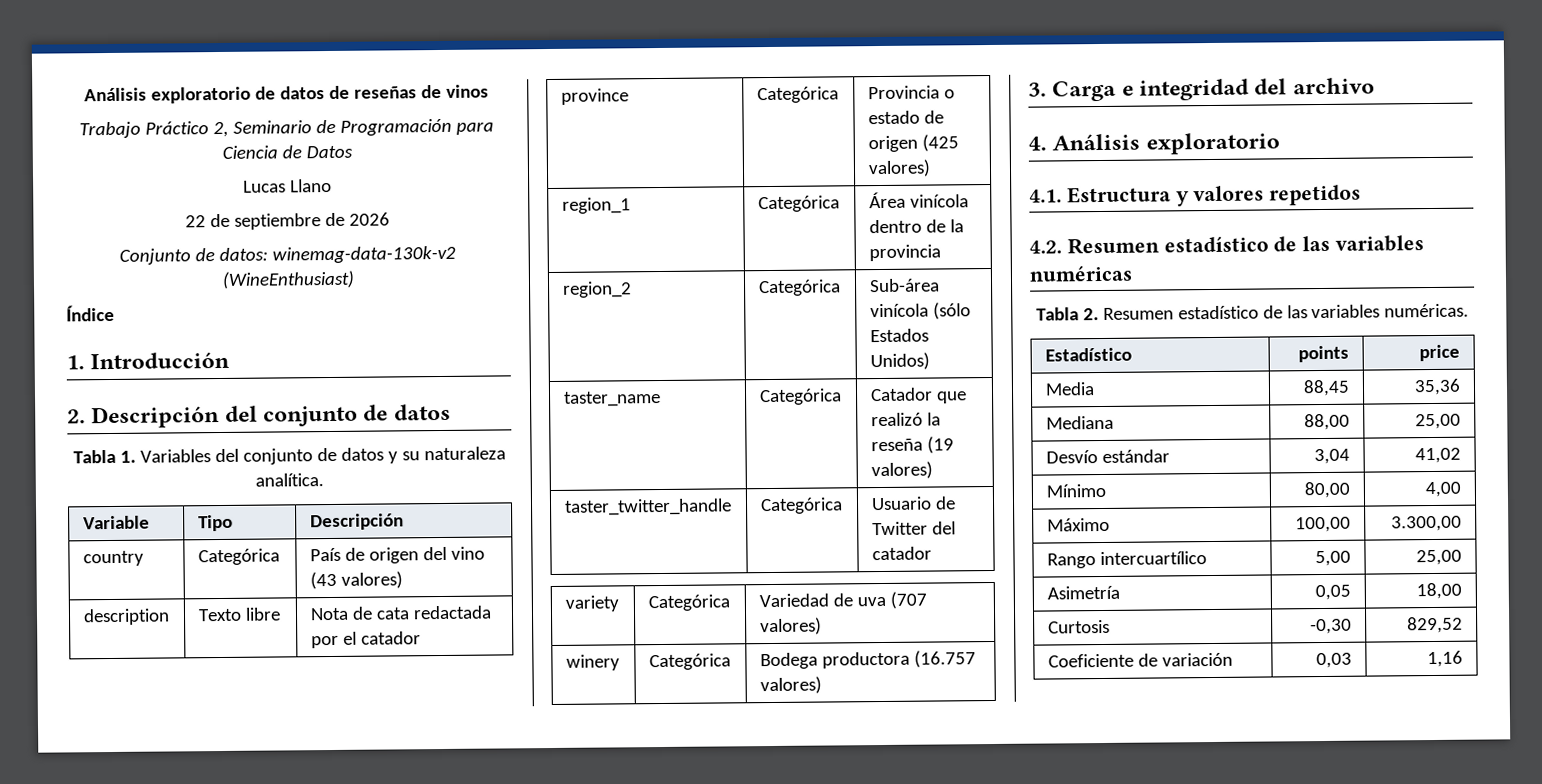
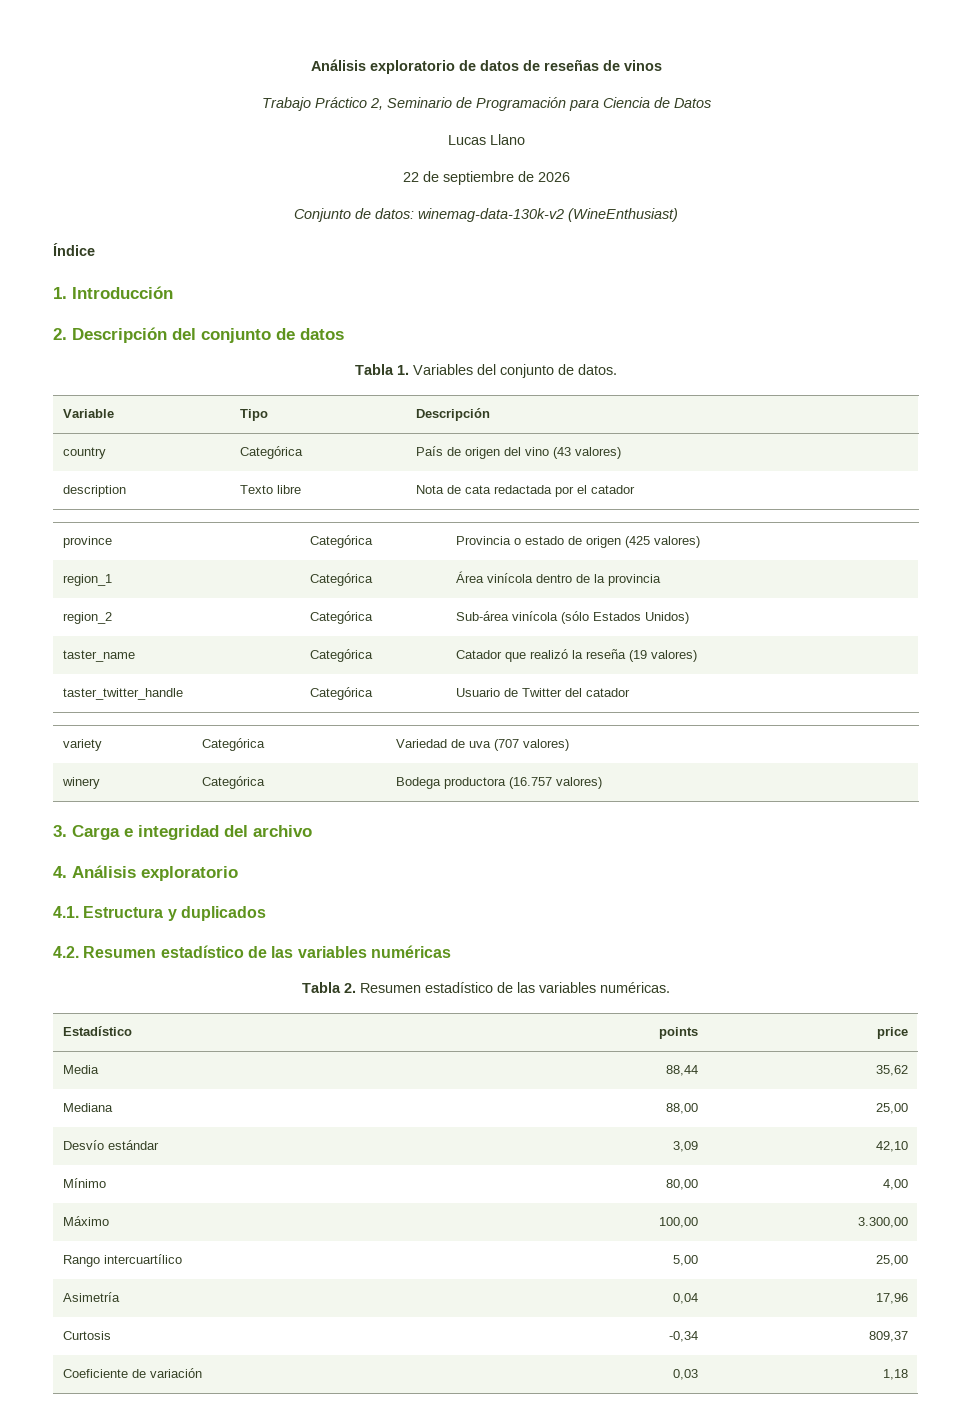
[340,446,506,464] [255,473,324,487] datos y su naturaleza analítica. -> [578,364,617,375] datos.
[1193,184,1362,206] valores repetidos -> [180,906,266,921] duplicados
[1303,379,1351,397] [1414,378,1462,396] 88,45 | 35,36 -> [665,1065,698,1076] [875,1065,908,1076] 88,44 | 35,62
[1314,448,1351,465] [1415,447,1462,464] 3,04 | 41,02 -> [672,1141,698,1152] [875,1141,908,1152] 3,09 | 42,10
[1315,584,1352,601] [1416,582,1463,600] 0,05 | 18,00 -> [672,1293,698,1304] [875,1293,908,1304] 0,04 | 17,96
[1310,618,1353,635] [1407,616,1464,634] -0,30 | 829,52 -> [668,1331,698,1342] [868,1331,908,1342] -0,34 | 809,37
[1427,650,1464,668] 1,16 -> [882,1369,908,1380] 1,18

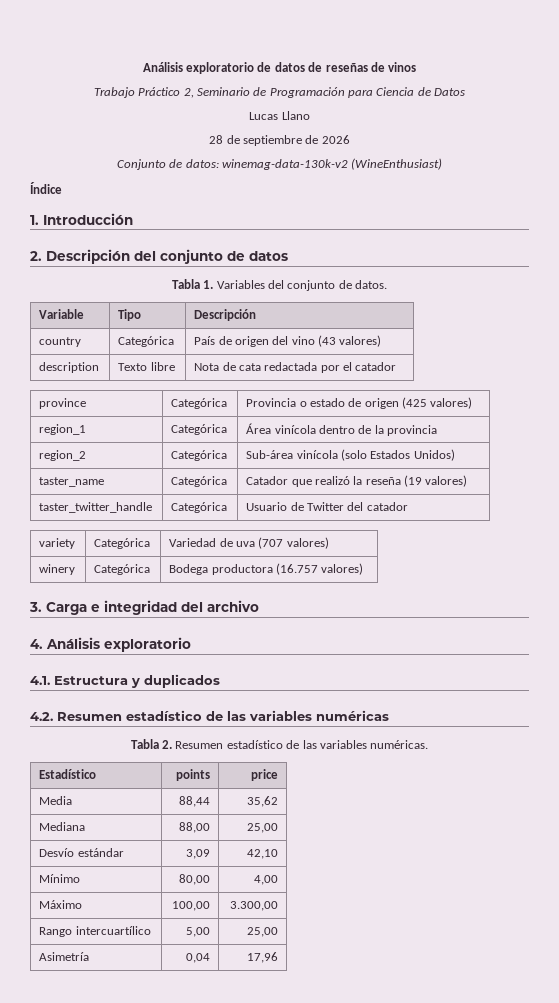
[402,172,419,182] 22 -> [209,135,224,144] 28
[561,611,590,624] (sólo -> [340,449,367,461] (solo
[63,1331,112,1340] [668,1331,698,1342] [868,1331,908,1342] [63,1368,203,1378] [672,1369,698,1380] [882,1369,908,1380] // Curtosis | -0,34 | 809,37 // Coeficiente de variación | 0,03 | 1,18 -> (278, 957) none

